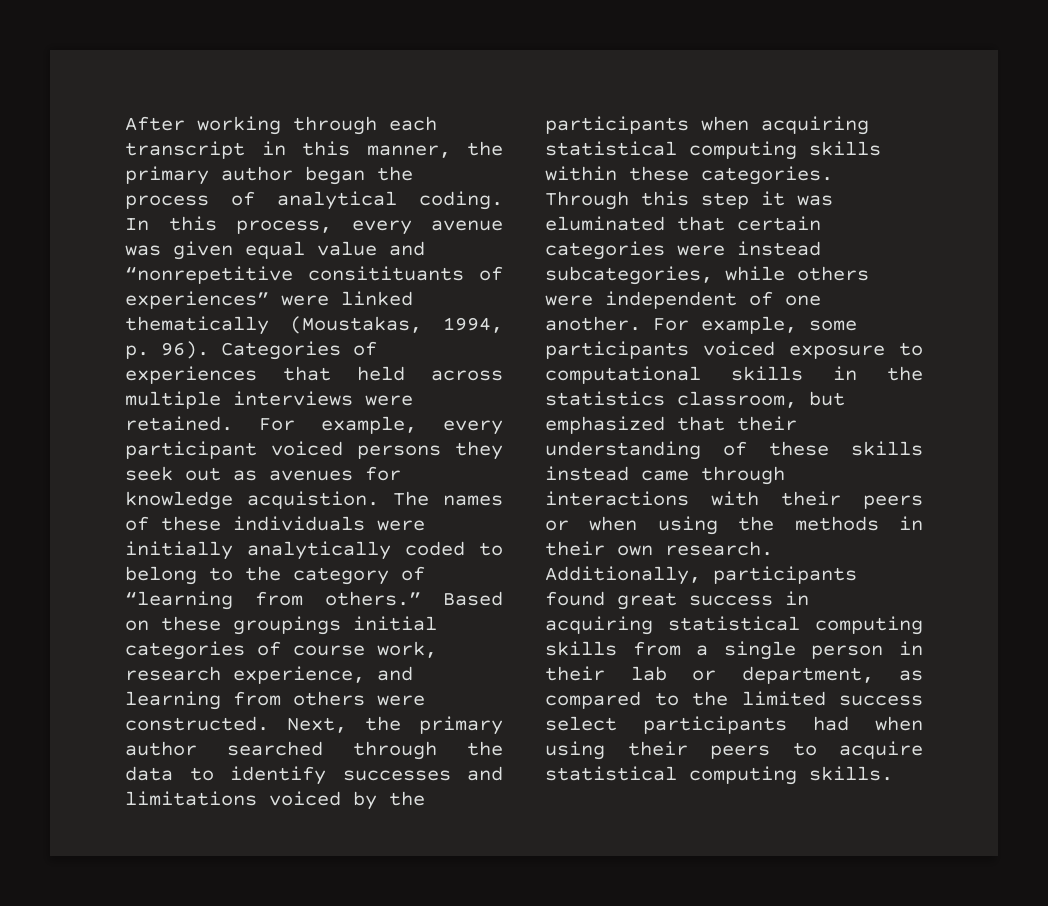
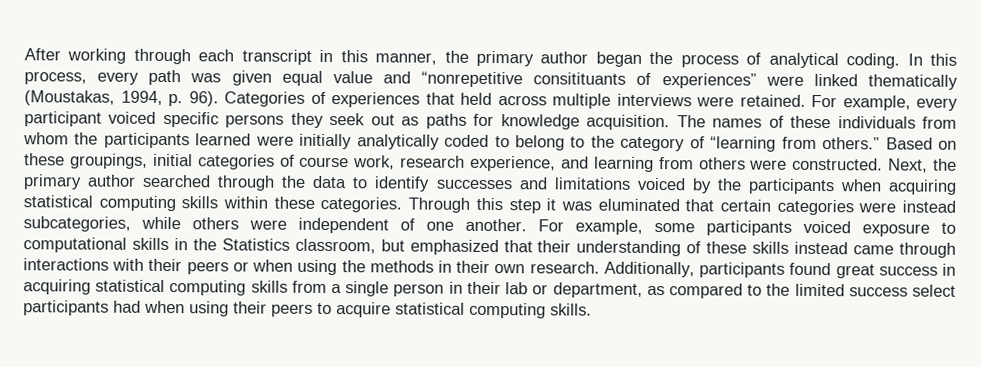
[431,220,503,231] avenue -> [148,69,182,86] path
(343, 448) none -> [162,111,219,128] specific
[269,470,353,481] avenues -> [425,113,467,129] paths
[247,491,379,509] acquistion. -> [586,114,671,131] acquisition.
(365, 523) none -> [922,116,958,129] [23,132,252,149] from whom the participants learned
[233,616,341,635] groupings -> [69,153,148,169] groupings,
[545,391,665,406] statistics -> [221,238,290,251] Statistics

